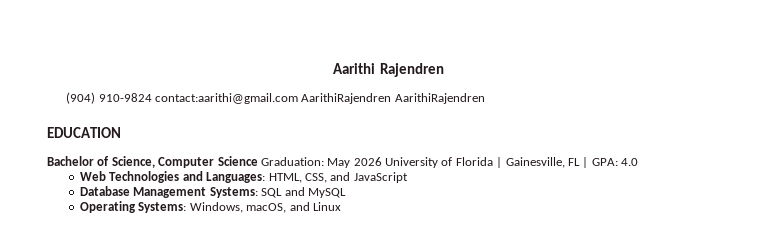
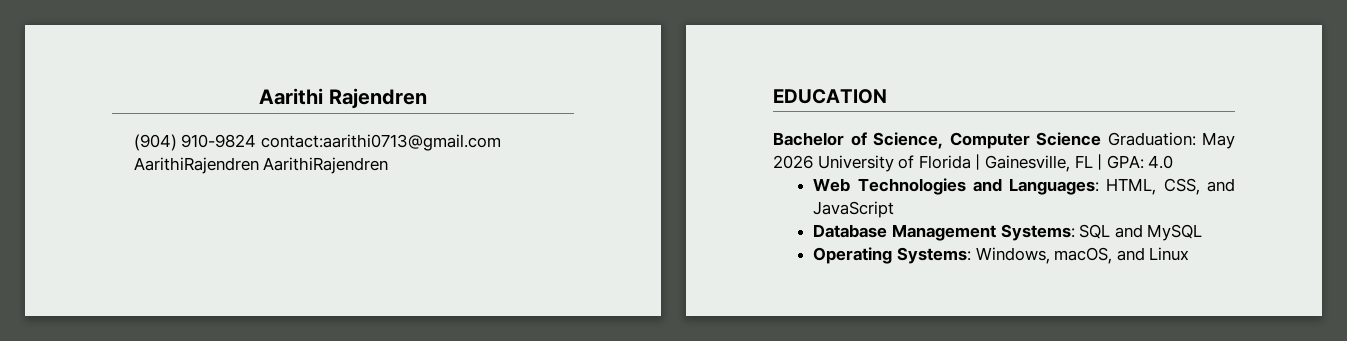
[155,93,299,104] contact:aarithi@gmail.com -> [260,134,501,151] contact:aarithi0713@gmail.com

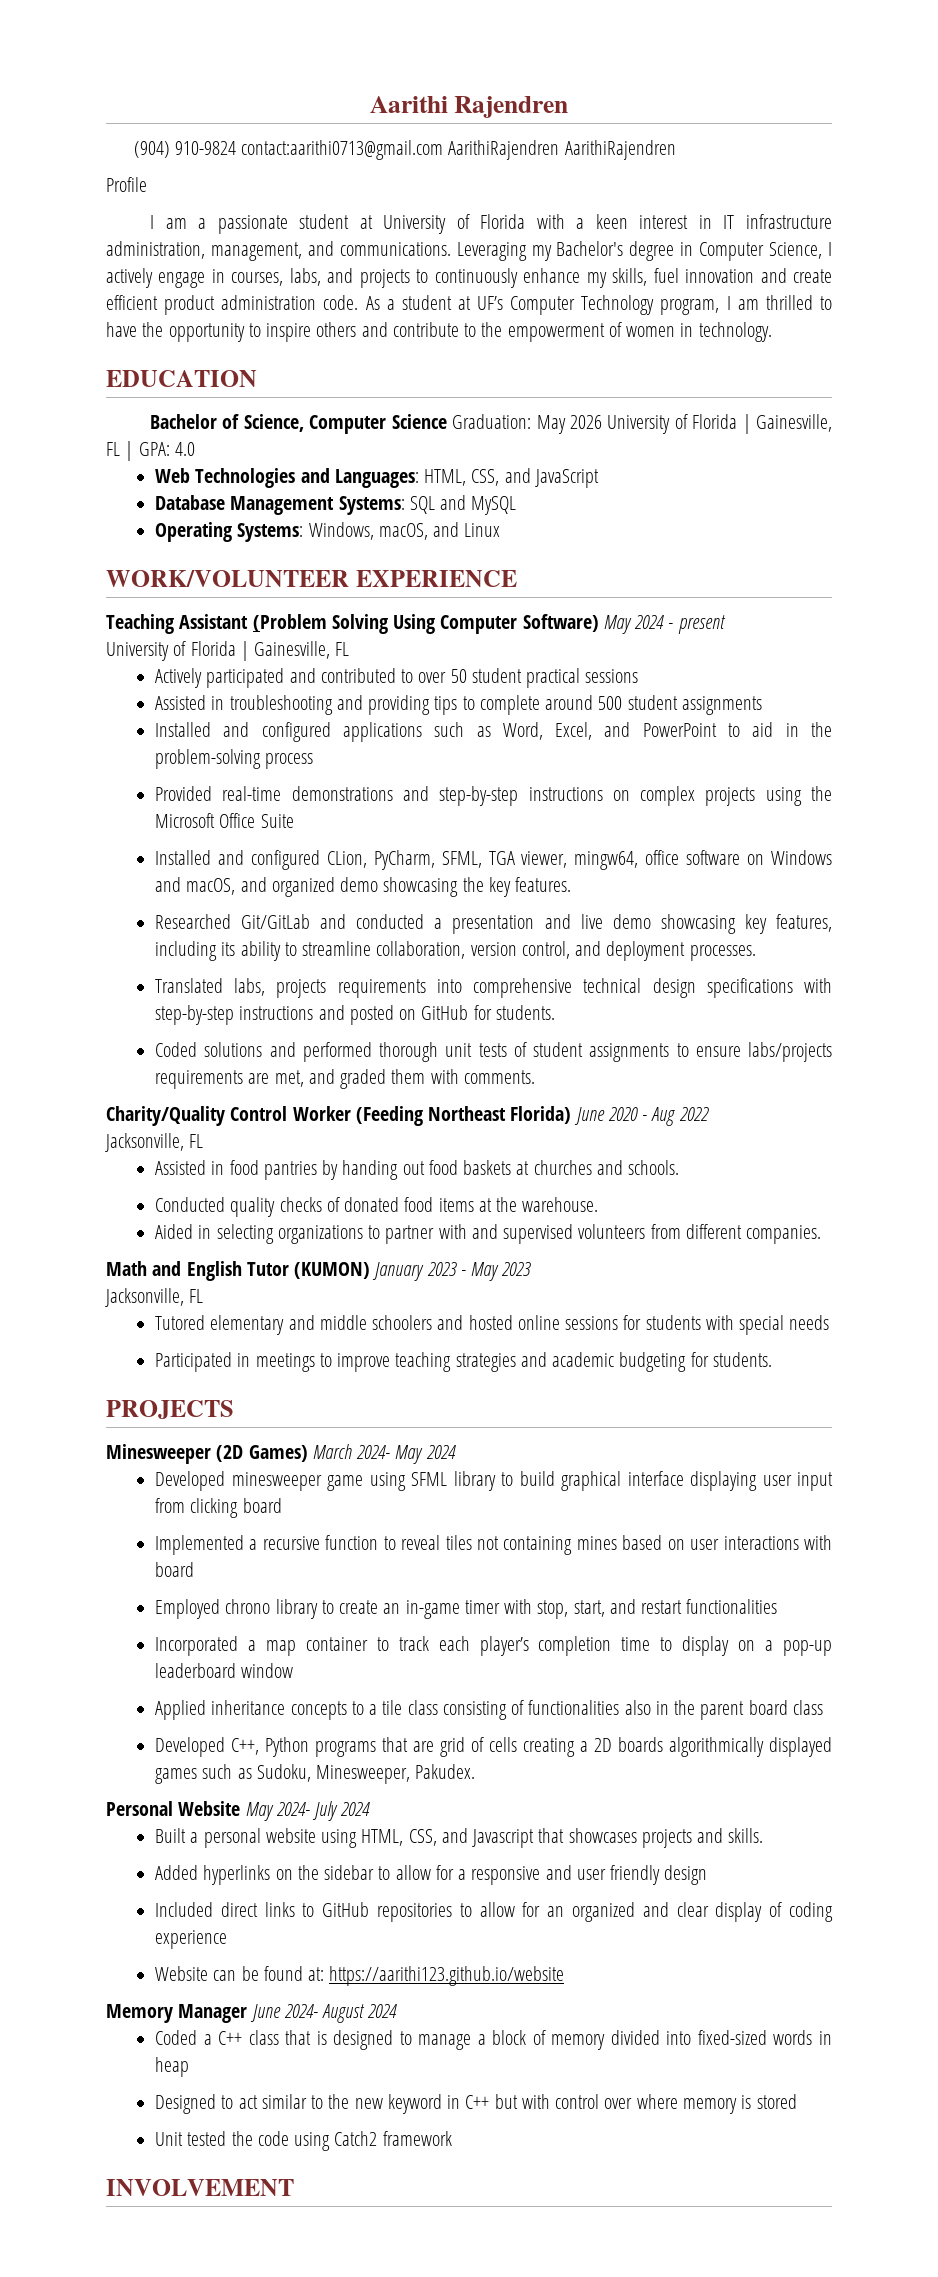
(389, 165) none -> [106,177,147,192] [150,214,832,234] [106,241,833,261] [106,268,832,288] [106,295,832,315] [106,322,772,342] // Profile // I am a passionate student at University of Florida with a keen interest in IT infrastructure administration, management, and communications. Leveraging my Bachelor's degree in Computer Science, I actively engage in courses, labs, and projects to continuously enhance my skills, fuel innovation and create efficient product administration code. As a student at UF’s Computer Technology program, I am thrilled to have the opportunity to inspire others and contribute to the empowerment of women in technology.
(1190, 254) none -> [106,570,517,587] [106,614,726,634] [106,641,350,661] [155,668,639,688] [155,695,762,715] [155,722,833,742] [155,749,314,769] [155,786,832,806] [155,813,294,828] [155,850,832,870] [155,877,572,897] [155,914,833,934] [155,941,756,961] [155,978,833,998] [155,1005,555,1025] [155,1042,832,1062] [155,1069,535,1089] [106,1106,709,1126] [105,1133,204,1152] [155,1160,680,1180] [155,1197,599,1217] [155,1224,822,1244] [106,1261,532,1281] [105,1288,204,1307] [155,1315,830,1335] [155,1352,772,1372] [106,1400,234,1419] [106,1444,456,1464] [155,1471,833,1491] [155,1498,282,1518] [155,1535,832,1555] [155,1562,195,1577] [155,1599,778,1619] [155,1636,832,1656] [155,1663,294,1678] [155,1700,824,1720] [155,1737,833,1757] [155,1764,476,1784] [106,1801,371,1821] [155,1828,764,1848] [155,1865,708,1885] [155,1902,833,1922] [155,1930,228,1949] [155,1966,565,1986] [106,2004,398,2023] [155,2030,832,2050] [155,2057,190,2077] [155,2094,797,2114] [155,2131,452,2151] [106,2179,294,2196] // WORK/VOLUNTEER EXPERIENCE // Teaching Assistant (Problem Solving Using Computer Software) May 2024 - present // University of Florida | Gainesville, FL // Actively participated and contributed to over 50 student practical sessions // Assisted in troubleshooting and providing tips to complete around 500 student assignments // Installed and configured applications such as Word, Excel, and PowerPoint to aid in the problem-solving process // Provided real-time demonstrations and step-by-step instructions on complex projects using the Microsoft Office Suite // Installed and configured CLion, PyCharm, SFML, TGA viewer, mingw64, office software on Windows and macOS, and organized demo showcasing the key features. // Researched Git/GitLab and conducted a presentation and live demo showcasing key features, including its ability to streamline collaboration, version control, and deployment processes. // Translated labs, projects requirements into comprehensive technical design specifications with step-by-step instructions and posted on GitHub for students. // Coded solutions and performed thorough unit tests of student assignments to ensure labs/projects requirements are met, and graded them with comments. // Charity/Quality Control Worker (Feeding Northeast Florida) June 2020 - Aug 2022 // Jacksonville, FL // Assisted in food pantries by handing out food baskets at churches and schools. // Conducted quality checks of donated food items at the warehouse. // Aided in selecting organizations to partner with and supervised volunteers from different companies. // Math and English Tutor (KUMON) January 2023 - May 2023 // Jacksonville, FL // Tutored elementary and middle schoolers and hosted online sessions for students with special needs // Participated in meetings to improve teaching strategies and academic budgeting for students. // PROJECTS // Minesweeper (2D Games) March 2024- May 2024 // Developed minesweeper game using SFML library to build graphical interface displaying user input from clicking board // Implemented a recursive function to reveal tiles not containing mines based on user interactions with board // Employed chrono library to create an in-game timer with stop, start, and restart functionalities // Incorporated a map container to track each player’s completion time to display on a pop-up leaderboard window // Applied inheritance concepts to a tile class consisting of functionalities also in the parent board class // Developed C++, Python programs that are grid of cells creating a 2D boards algorithmically displayed games such as Sudoku, Minesweeper, Pakudex. // Personal Website May 2024- July 2024 // Built a personal website using HTML, CSS, and Javascript that showcases projects and skills. // Added hyperlinks on the sidebar to allow for a responsive and user friendly design // Included direct links to GitHub repositories to allow for an organized and clear display of coding experience // Website can be found at: https://aarithi123.github.io/website // Memory Manager June 2024- August 2024 // Coded a C++ class that is designed to manage a block of memory divided into fixed-sized words in heap // Designed to act similar to the new keyword in C++ but with control over where memory is stored // Unit tested the code using Catch2 framework // INVOLVEMENT

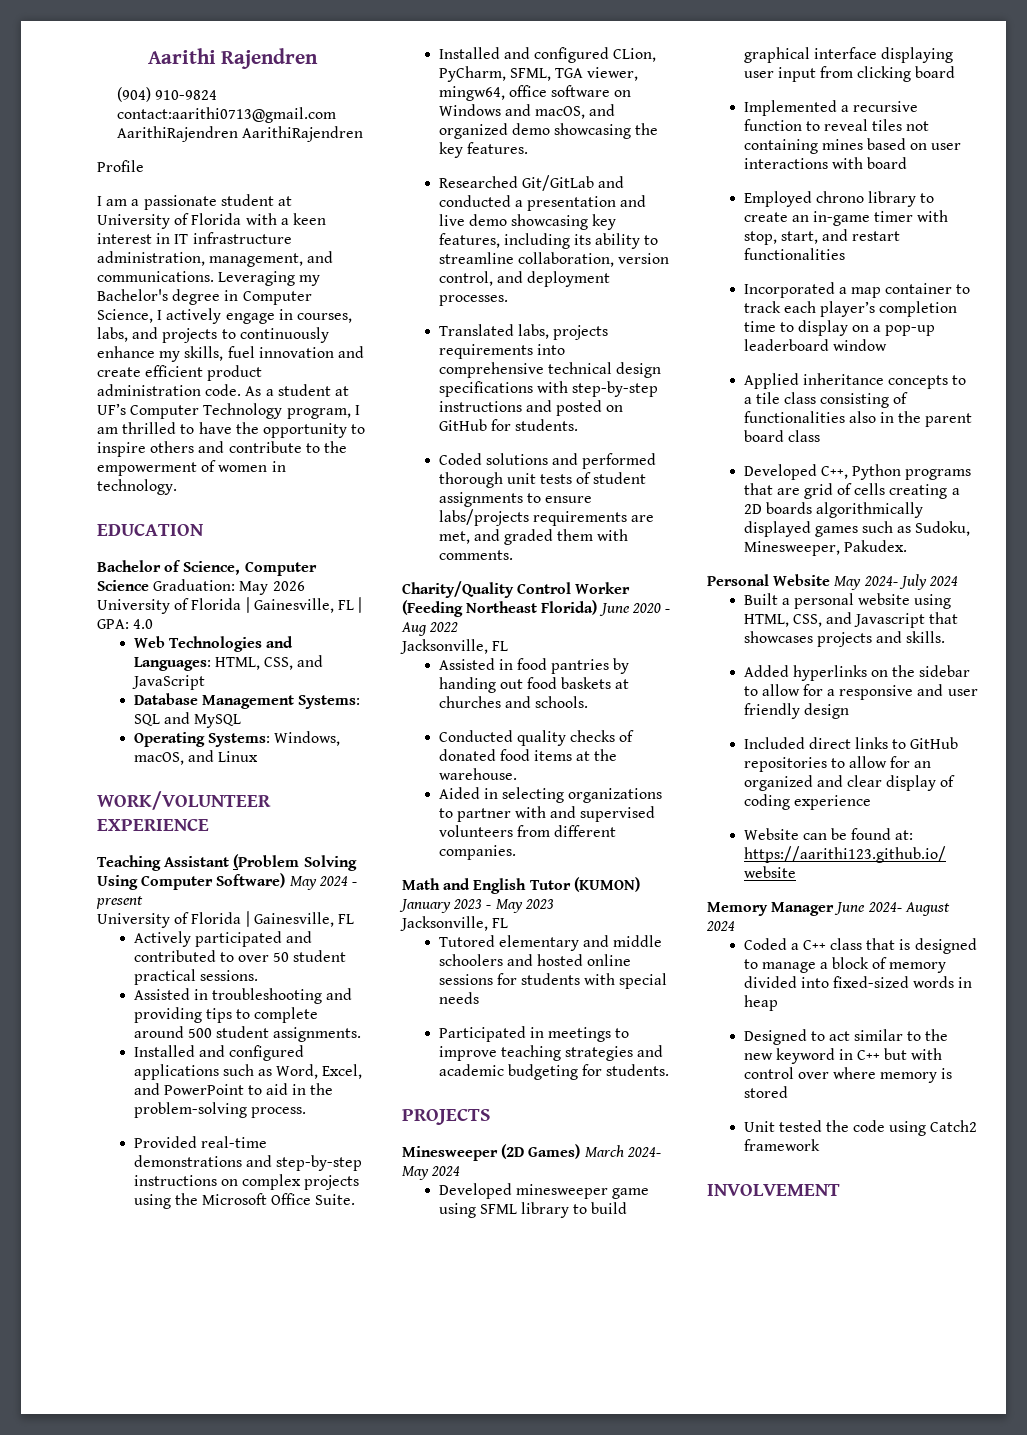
[585,669,639,683] sessions -> [199,970,258,981] sessions.
[681,696,762,715] assignments -> [273,1027,362,1042] assignments.
[265,753,314,769] process -> [250,1107,306,1118] process.
[260,814,294,828] Suite -> [315,1194,356,1205] Suite.

